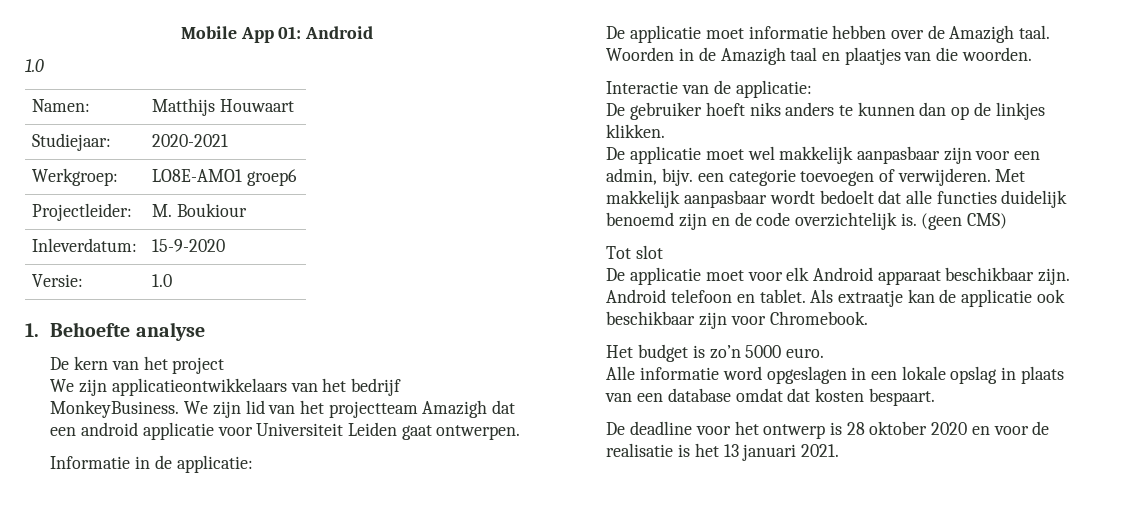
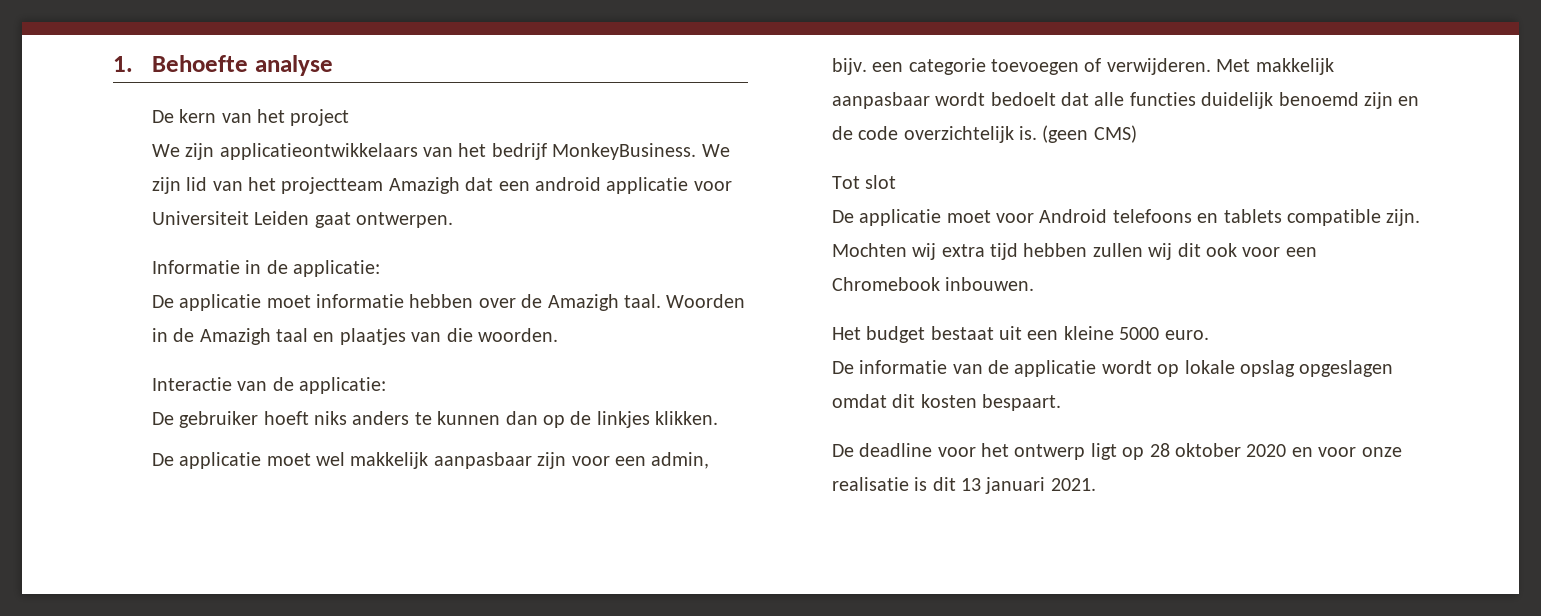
[180,26,374,43] [25,59,44,72] [32,99,91,112] [152,98,294,116] [32,133,112,151] [152,134,229,147] [32,168,119,186] [152,169,297,186] [32,203,133,221] [152,203,247,217] [32,238,138,252] [152,239,226,252] [32,274,84,287] [152,274,173,287] Mobile App 01: Android // 1.0 // Namen: | Matthijs Houwaart // Studiejaar: | 2020-2021 // Werkgroep: | LO8E-AMO1 groep6 // Projectleider: | M. Boukiour // Inleverdatum: | 15-9-2020 // Versie: | 1.0 // -> (113, 64) none
[786,267,1071,285] [606,289,1065,307] [606,311,868,329] [606,344,825,362] [606,366,1064,384] [605,388,811,402] elk Android apparaat beschikbaar zijn. Android telefoon en tablet. Als extraatje kan de applicatie ook beschikbaar zijn voor Chromebook. // Het budget is zo’n 5000 euro. // Alle informatie word opgeslagen in een lokale opslag in plaats van een database omdat dat -> [1039,209,1421,226] [831,243,1317,260] [831,277,1035,291] [831,326,1209,343] [831,360,1394,377] [831,394,916,408] Android telefoons en tablets compatible zijn. Mochten wij extra tijd hebben zullen wij dit ook voor een Chromebook inbouwen. // Het budget bestaat uit een kleine 5000 euro. // De informatie van de applicatie wordt op lokale opslag opgeslagen omdat dit
[830,422,843,435] is -> [1090,443,1145,460] ligt op
[1032,421,1050,435] de -> [1361,447,1402,457] onze
[694,443,719,457] het -> [932,477,956,491] dit

